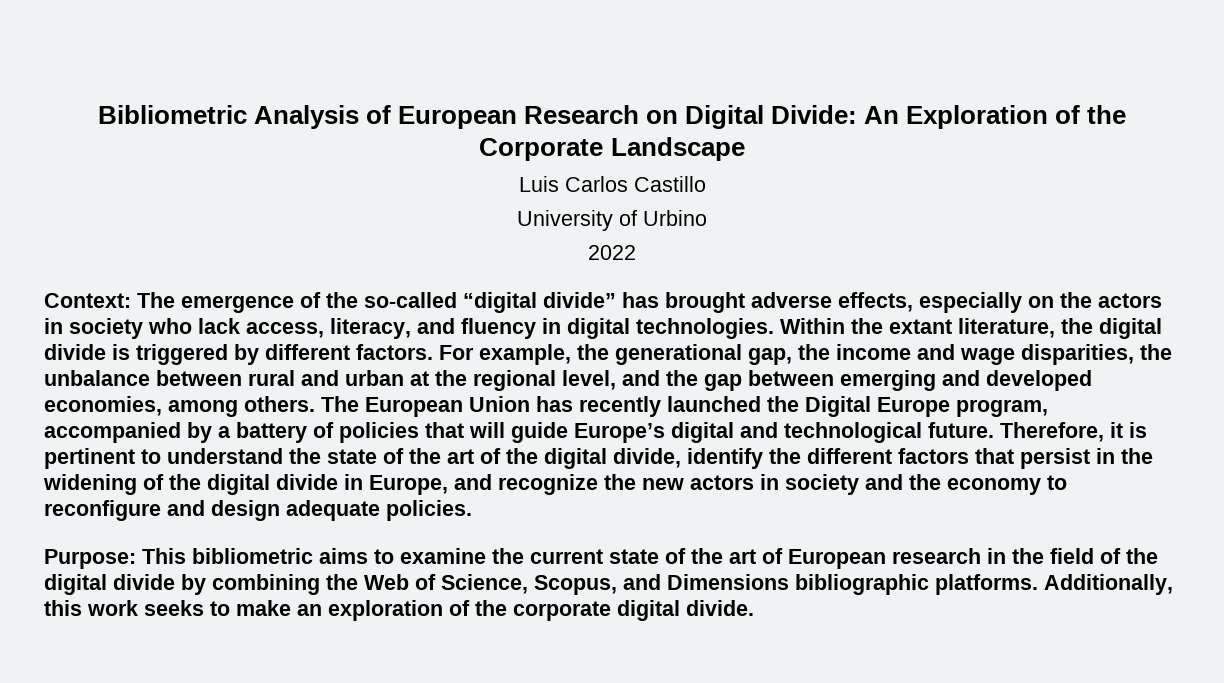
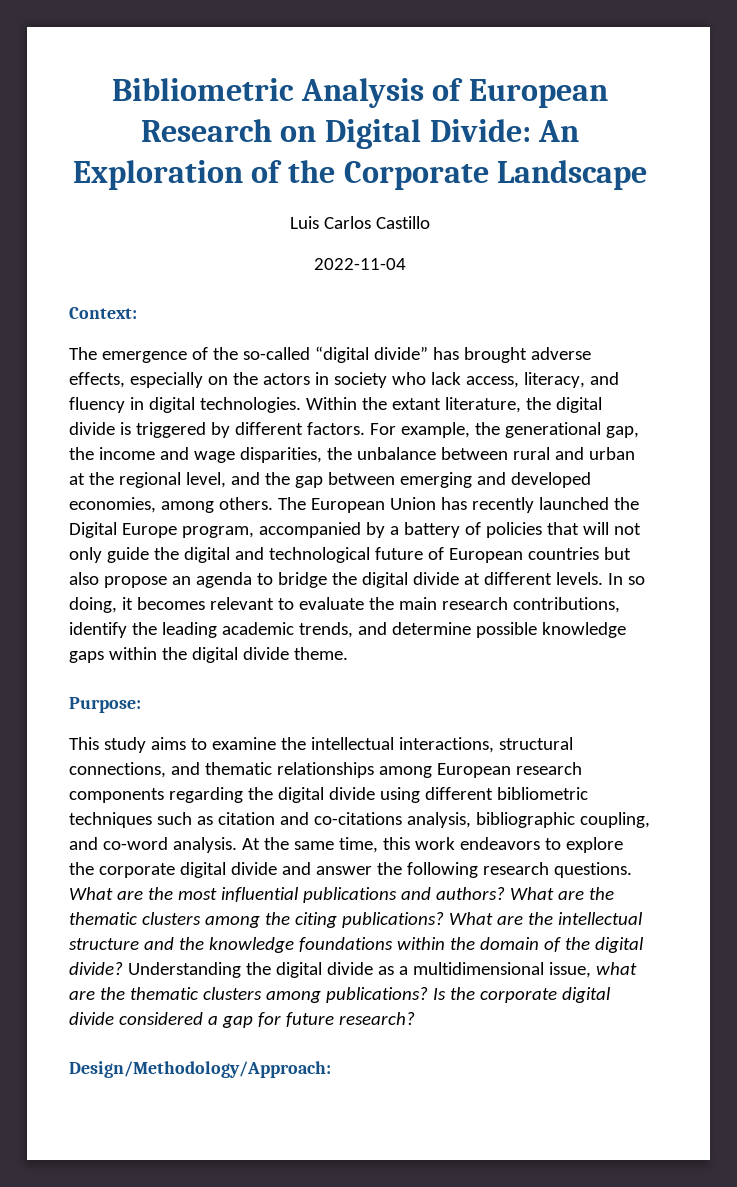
[517,210,707,231] [588,245,636,260] University of Urbino // 2022 -> [314,258,406,270] 2022-11-04
(131, 300) none -> (137, 313) //
[511,422,1147,443] [44,448,1153,469] [43,474,1067,495] [44,500,472,521] guide Europe’s digital and technological future. Therefore, it is pertinent to understand the state of the art of the digital divide, identify the different factors that persist in the widening of the digital divide in Europe, and recognize the new actors in society and the economy to reconfigure and design adequate policies. -> [613,523,641,535] [69,547,631,563] [69,572,645,588] [69,597,620,613] [69,622,626,638] [69,647,348,663] not only guide the digital and technological future of European countries but also propose an agenda to bridge the digital divide at different levels. In so doing, it becomes relevant to evaluate the main research contributions, identify the leading academic trends, and determine possible knowledge gaps within the digital divide theme.
[142,548,313,564] This bibliometric -> [69,737,146,753] // This study
[530,548,1158,569] [44,574,1173,595] [44,600,754,621] current state of the art of European research in the field of the digital divide by combining the Web of Science, Scopus, and Dimensions bibliographic platforms. Additionally, this work seeks to make an exploration of the corporate digital divide. -> [310,737,573,753] [69,762,582,778] [69,787,588,803] [69,812,650,828] [69,837,623,853] [69,862,632,878] [69,887,614,903] [69,912,643,928] [69,937,644,953] [69,962,637,978] [69,987,611,1003] [69,1012,415,1028] [69,1061,331,1078] intellectual interactions, structural connections, and thematic relationships among European research components regarding the digital divide using different bibliometric techniques such as citation and co-citations analysis, bibliographic coupling, and co-word analysis. At the same time, this work endeavors to explore the corporate digital divide and answer the following research questions. What are the most influential publications and authors? What are the thematic clusters among the citing publications? What are the intellectual structure and the knowledge foundations within the domain of the digital divide? Understanding the digital divide as a multidimensional issue, what are the thematic clusters among publications? Is the corporate digital divide considered a gap for future research? // Design/Methodology/Approach:

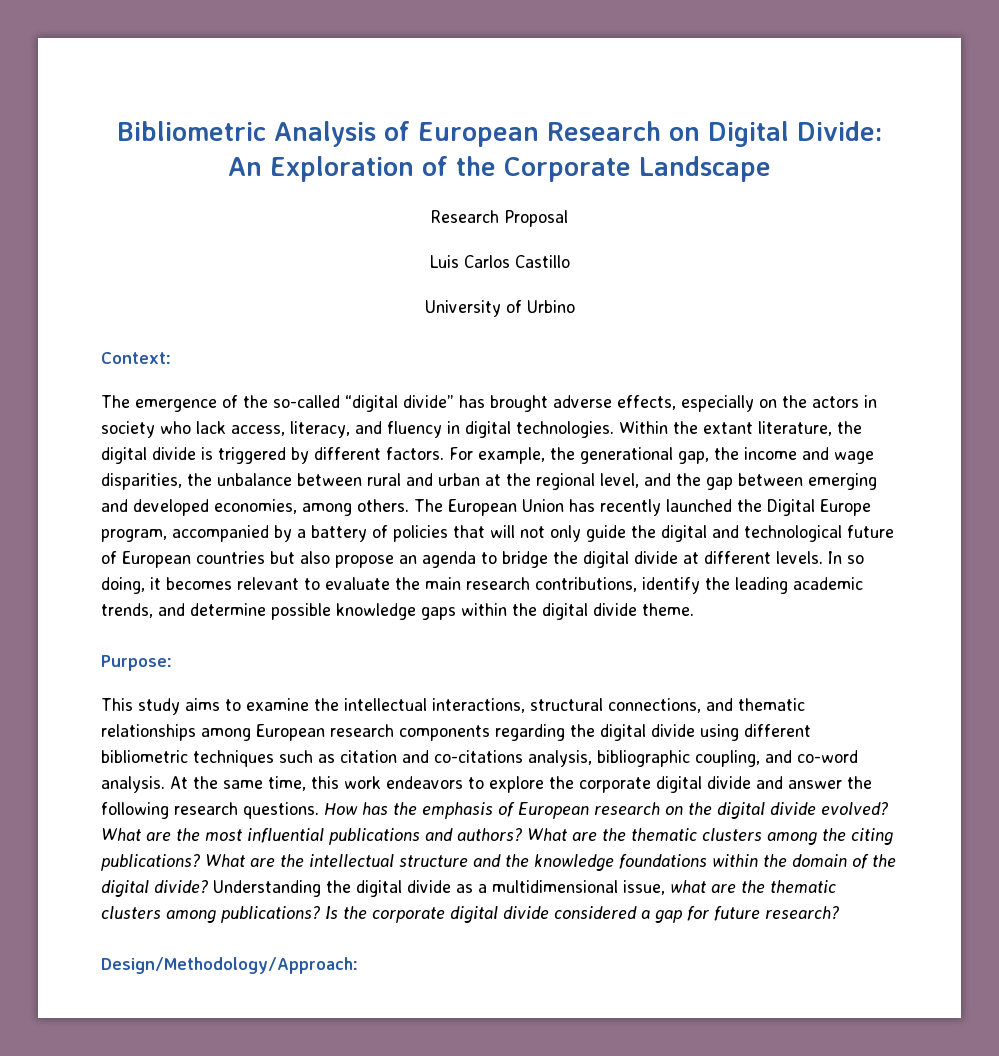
(648, 175) none -> [431,210,568,227] // Research Proposal
[314,258,406,270] 2022-11-04 -> [424,300,575,317] University of Urbino
(632, 870) none -> [324,802,888,819] How has the emphasis of European research on the digital divide evolved?

